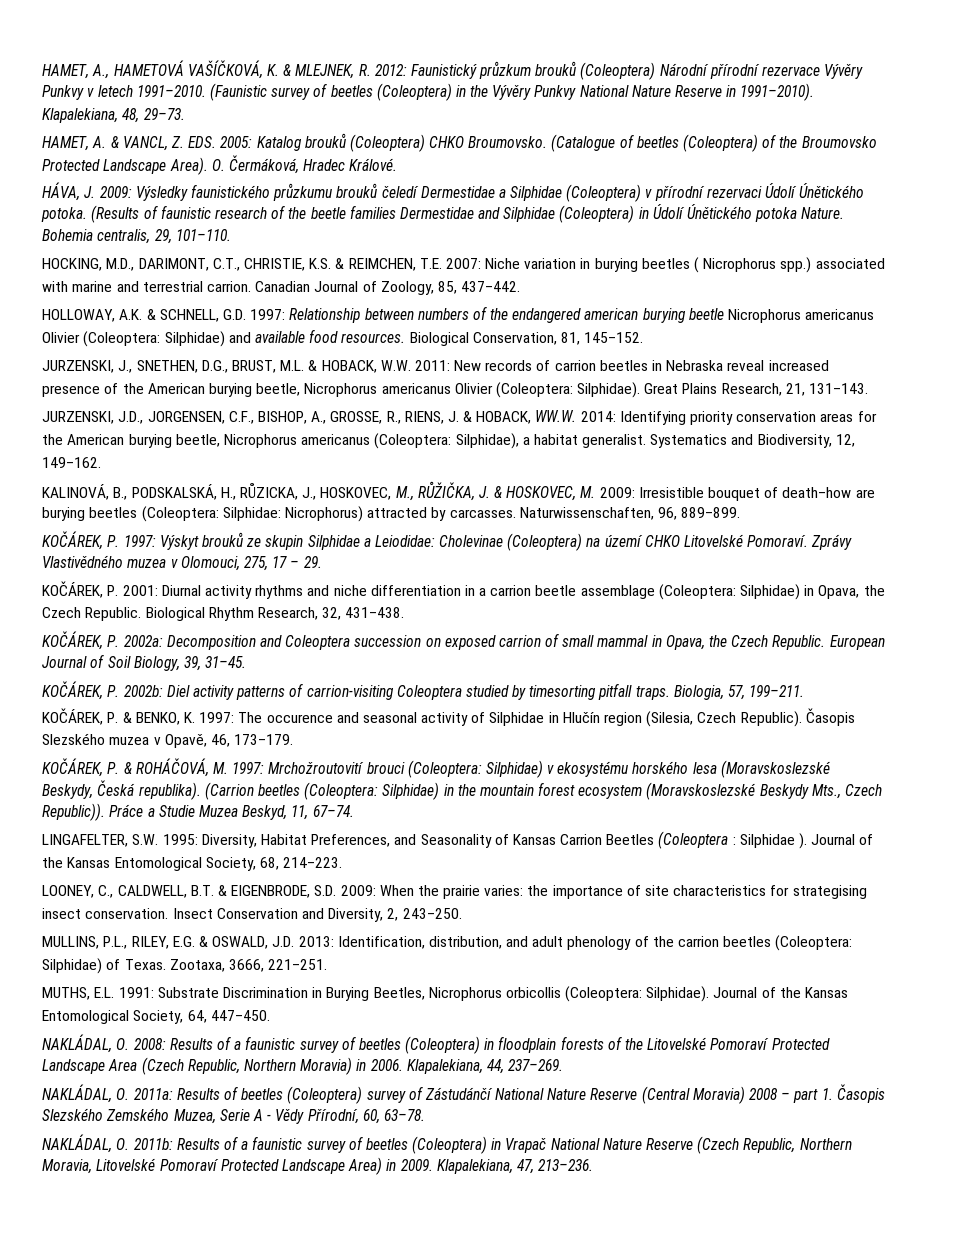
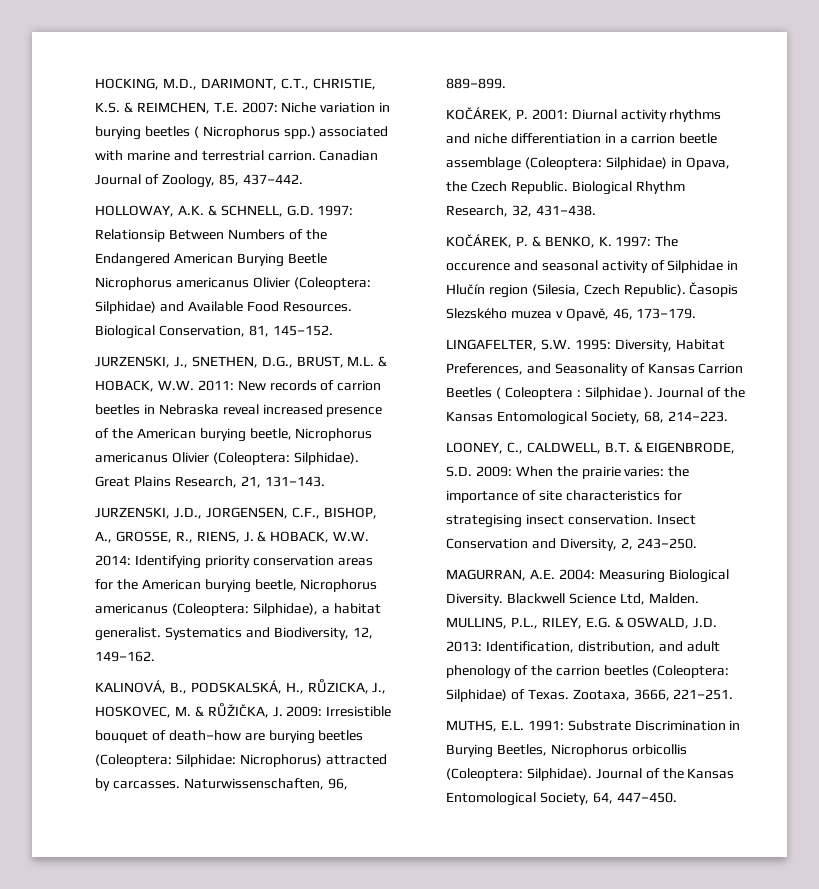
[42,60,864,80] [42,83,815,101] [42,108,185,123] [42,133,877,152] [42,155,398,175] [42,182,865,202] [41,204,845,223] [42,229,231,244] HAMET, A., HAMETOVÁ VAŠÍČKOVÁ, K. & MLEJNEK, R. 2012: Faunistický průzkum brouků (Coleoptera) Národní přírodní rezervace Vývěry Punkvy v letech 1991–2010. (Faunistic survey of beetles (Coleoptera) in the Vývěry Punkvy National Nature Reserve in 1991–2010). Klapalekiana, 48, 29–73. // HAMET, A. & VANCL, Z. EDS. 2005: Katalog brouků (Coleoptera) CHKO Broumovsko. (Catalogue of beetles (Coleoptera) of the Broumovsko Protected Landscape Area). O. Čermáková, Hradec Králové. // HÁVA, J. 2009: Výsledky faunistického průzkumu brouků čeledí Dermestidae a Silphidae (Coleoptera) v přírodní rezervaci Údolí Únětického potoka. (Results of faunistic research of the beetle families Dermestidae and Silphidae (Coleoptera) in Údolí Únětického potoka Nature. Bohemia centralis, 29, 101–110. // -> (95, 84) none
[289,306,724,323] Relationship between numbers of the endangered american burying beetle -> [95,229,327,242] [95,253,327,267] Relationsip Between Numbers of the Endangered American Burying Beetle
[255,329,406,343] available food resources. -> [188,301,352,312] Available Food Resources.
[535,410,577,422] WW.W. -> [332,531,369,541] W.W.
[395,481,596,501] M., RŮŽIČKA, J. & HOSKOVEC, M. -> [175,703,283,718] M. & RŮŽIČKA, J.
[42,531,853,551] [42,555,322,571] // KOČÁREK, P. 1997: Výskyt brouků ze skupin Silphidae a Leiodidae: Cholevinae (Coleoptera) na území CHKO Litovelské Pomoraví. Zprávy Vlastivědného muzea v Olomouci, 275, 17 – 29. -> (507, 83) none
[42,631,885,650] [42,654,247,671] [42,681,805,700] // KOČÁREK, P. 2002a: Decomposition and Coleoptera succession on exposed carrion of small mammal in Opava, the Czech Republic. European Journal of Soil Biology, 39, 31–45. // KOČÁREK, P. 2002b: Diel activity patterns of carrion-visiting Coleoptera studied by timesorting pitfall traps. Biologia, 57, 199–211. -> (597, 210) none
[42,758,831,778] [42,780,883,800] [42,803,354,821] // KOČÁREK, P. & ROHÁČOVÁ, M. 1997: Mrchožroutovití brouci (Coleoptera: Silphidae) v ekosystému horského lesa (Moravskoslezské Beskydy, Česká republika). (Carrion beetles (Coleoptera: Silphidae) in the mountain forest ecosystem (Moravskoslezské Beskydy Mts., Czech Republic)). Práce a Studie Muzea Beskyd, 11, 67–74. -> (697, 313) none
[658,831,729,849] (Coleoptera -> [496,387,574,400] ( Coleoptera
(462, 913) none -> [446,569,729,583] [446,593,699,606] MAGURRAN, A.E. 2004: Measuring Biological Diversity. Blackwell Science Ltd, Malden.
[42,1034,830,1054] [42,1057,564,1075] [42,1084,885,1104] [42,1108,425,1124] [42,1134,852,1154] [42,1157,594,1175] // NAKLÁDAL, O. 2008: Results of a faunistic survey of beetles (Coleoptera) in floodplain forests of the Litovelské Pomoraví Protected Landscape Area (Czech Republic, Northern Moravia) in 2006. Klapalekiana, 44, 237–269. // NAKLÁDAL, O. 2011a: Results of beetles (Coleoptera) survey of Zástudánčí National Nature Reserve (Central Moravia) 2008 – part 1. Časopis Slezského Zemského Muzea, Serie A - Vědy Přírodní, 60, 63–78. // NAKLÁDAL, O. 2011b: Results of a faunistic survey of beetles (Coleoptera) in Vrapač National Nature Reserve (Czech Republic, Northern Moravia, Litovelské Pomoraví Protected Landscape Area) in 2009. Klapalekiana, 47, 213–236. -> (677, 797) none

